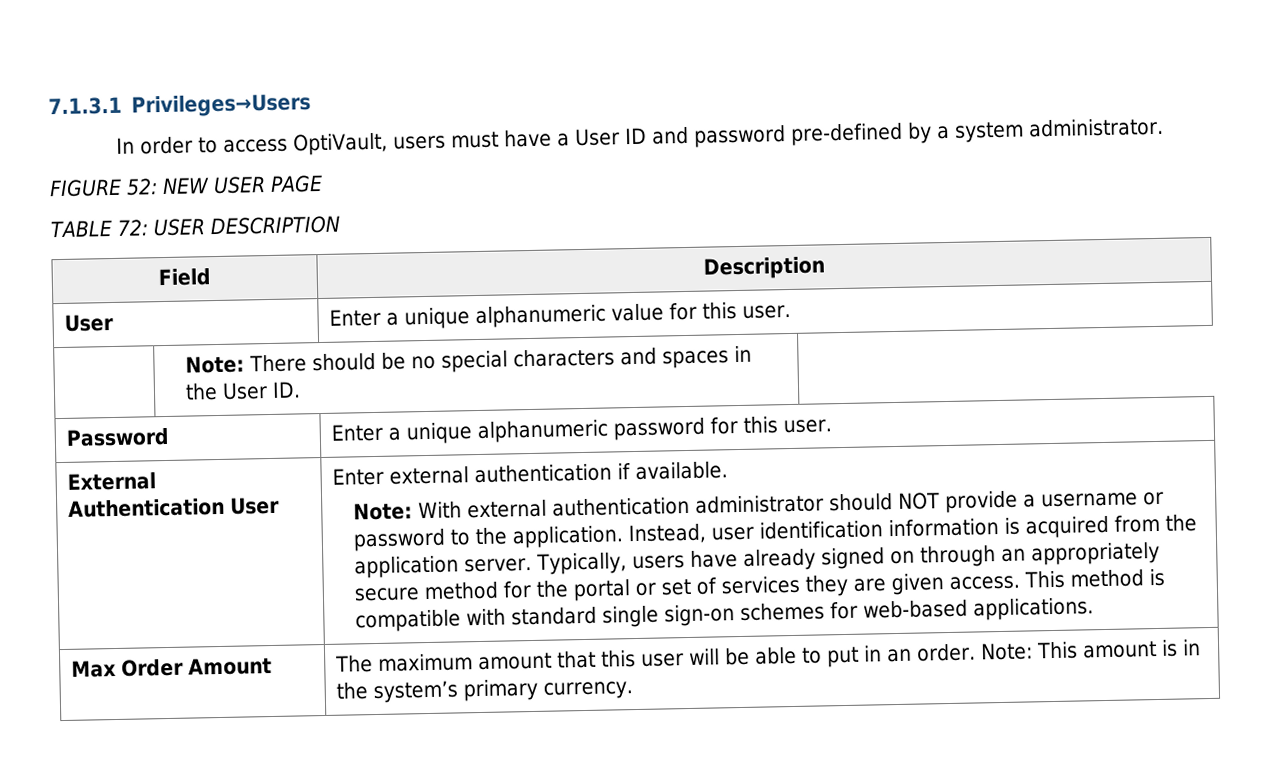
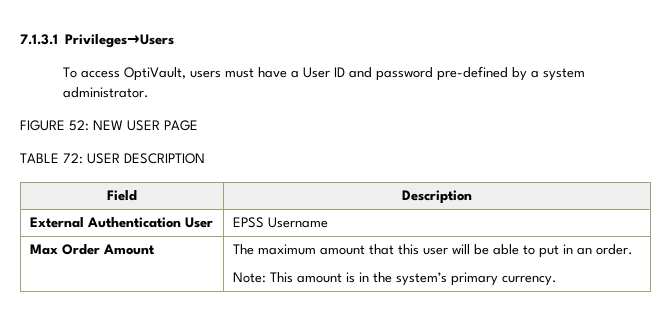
[115,136,218,155] In order to -> [62,67,77,78] To
[64,313,115,332] [329,301,792,330] [185,345,753,374] [185,381,302,401] [66,427,171,447] [331,416,833,445] [67,472,157,491] [68,496,281,518] [332,461,729,486] [353,490,1165,521] [353,514,1198,552] [354,541,1161,579] [354,568,1166,602] [355,597,1095,633] User | Enter a unique alphanumeric value for this user. // | Note: There should be no special characters and spaces in the User ID. // Password | Enter a unique alphanumeric password for this user. // External Authentication User | Enter external authentication if available. // Note: With external authentication administrator should NOT provide a username or password to the application. Instead, user identification information is acquired from the application server. Typically, users have already signed on through an appropriately secure method for the portal or set of services they are given access. This method is compatible with standard single sign-on schemes for web-based applications. -> [29,217,213,228] [232,217,328,228] External Authentication User | EPSS Username
(977, 652) none -> (633, 249) //

